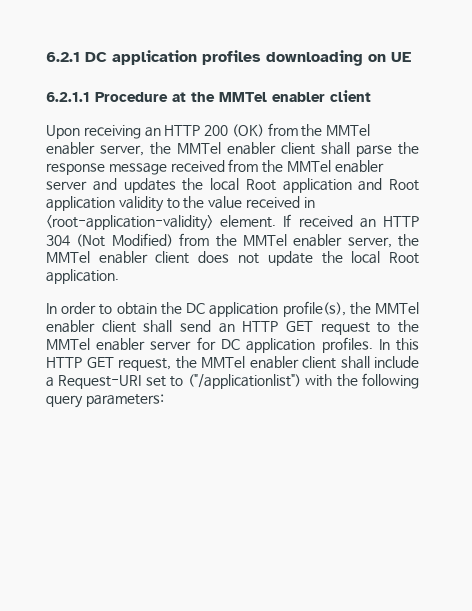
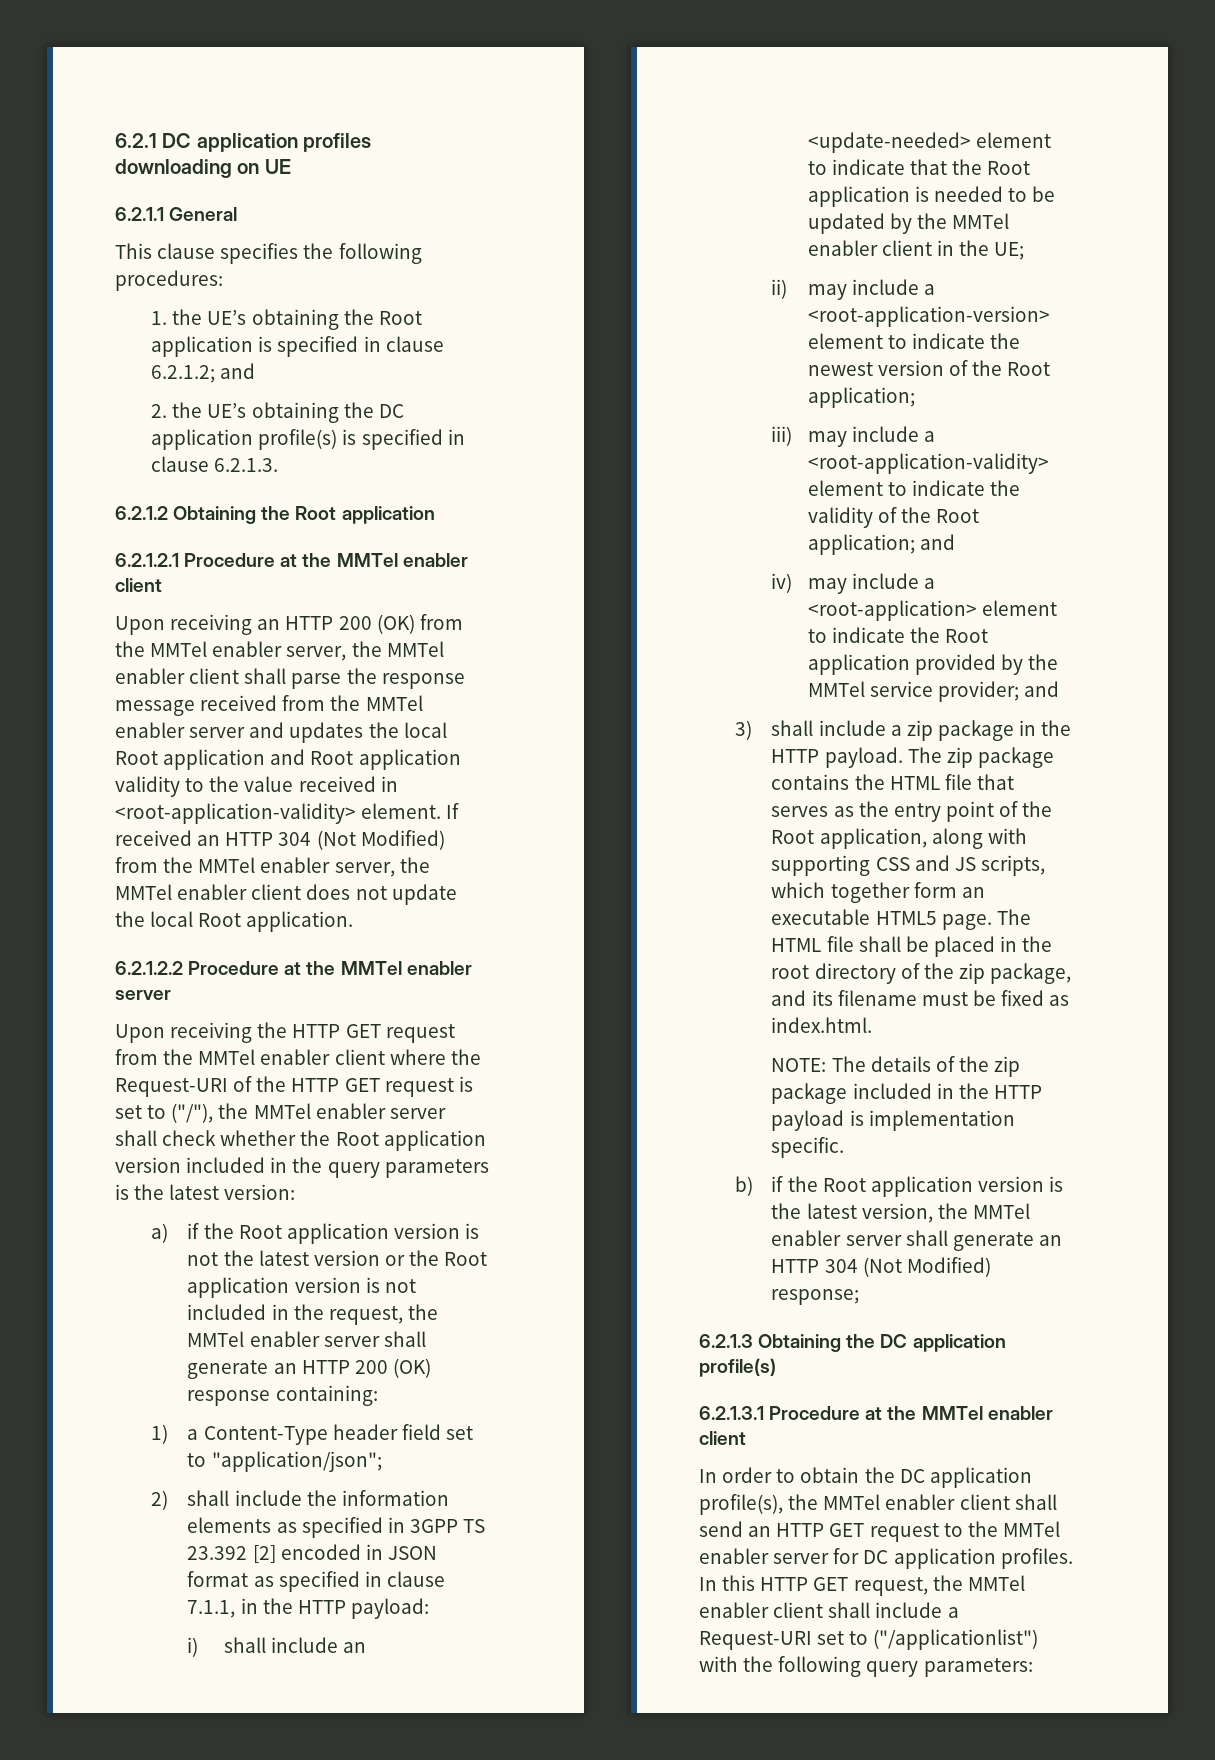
(90, 97) none -> [169,207,238,221] [115,243,422,264] [115,270,223,291] [151,309,422,330] [151,336,444,357] [151,363,256,383] [151,402,404,423] [151,429,465,450] [151,456,279,472] [115,506,435,524] [115,553,179,567] General // This clause specifies the following procedures: // 1. the UE’s obtaining the Root application is specified in clause 6.2.1.2; and // 2. the UE’s obtaining the DC application profile(s) is specified in clause 6.2.1.3. // 6.2.1.2 Obtaining the Root application // 6.2.1.2.1
(119, 276) none -> [115,961,472,975] [115,990,171,1000] [115,1022,455,1043] [115,1049,481,1065] [115,1076,473,1097] [115,1103,446,1123] [115,1130,486,1151] [115,1157,489,1178] [115,1184,296,1200] [151,1223,480,1244] [187,1250,488,1266] [187,1277,416,1298] [187,1304,438,1325] [187,1331,426,1347] [187,1358,431,1379] [187,1385,378,1406] [151,1424,473,1445] [187,1451,382,1472] [151,1490,449,1510] [187,1517,486,1538] [187,1544,437,1563] [187,1571,445,1592] [187,1598,429,1619] [187,1637,366,1657] [807,132,1051,153] [807,159,1031,175] [807,186,1056,207] [807,213,1010,234] [807,240,1025,260] [771,279,935,300] [807,306,1050,327] [807,333,1021,349] [807,360,1051,376] [807,387,915,408] [771,426,935,447] [807,453,1049,474] [807,480,1021,496] [807,507,980,528] [807,534,955,555] [771,573,935,594] [807,600,1057,621] [807,627,989,643] [807,654,1059,675] [807,681,1060,702] [735,720,1072,741] [771,747,1054,768] [771,774,1014,790] [771,801,1053,822] [771,828,1027,849] [771,855,1045,876] [771,882,985,903] [771,909,1031,930] [771,936,1053,957] [771,963,1072,984] [771,990,1070,1006] [771,1017,873,1033] [771,1056,1021,1077] [771,1083,1042,1104] [771,1110,1015,1131] [771,1137,845,1158] [735,1176,1064,1197] [771,1203,1030,1223] [771,1230,1062,1251] [771,1257,991,1277] [771,1289,860,1305] [699,1334,1006,1352] [699,1358,776,1377] [699,1406,1053,1420] [699,1431,746,1445] // 6.2.1.2.2 Procedure at the MMTel enabler server // Upon receiving the HTTP GET request from the MMTel enabler client where the Request-URI of the HTTP GET request is set to ("/"), the MMTel enabler server shall check whether the Root application version included in the query parameters is the latest version: // a) if the Root application version is not the latest version or the Root application version is not included in the request, the MMTel enabler server shall generate an HTTP 200 (OK) response containing: // 1) a Content-Type header field set to "application/json"; // 2) shall include the information elements as specified in 3GPP TS 23.392 [2] encoded in JSON format as specified in clause 7.1.1, in the HTTP payload: // i) shall include an <update-needed> element to indicate that the Root application is needed to be updated by the MMTel enabler client in the UE; // ii) may include a <root-application-version> element to indicate the newest version of the Root application; // iii) may include a <root-application-validity> element to indicate the validity of the Root application; and // iv) may include a <root-application> element to indicate the Root application provided by the MMTel service provider; and // 3) shall include a zip package in the HTTP payload. The zip package contains the HTML file that serves as the entry point of the Root application, along with supporting CSS and JS scripts, which together form an executable HTML5 page. The HTML file shall be placed in the root directory of the zip package, and its filename must be fixed as index.html. // NOTE: The details of the zip package included in the HTTP payload is implementation specific. // b) if the Root application version is the latest version, the MMTel enabler server shall generate an HTTP 304 (Not Modified) response; // 6.2.1.3 Obtaining the DC application profile(s) // 6.2.1.3.1 Procedure at the MMTel enabler client

